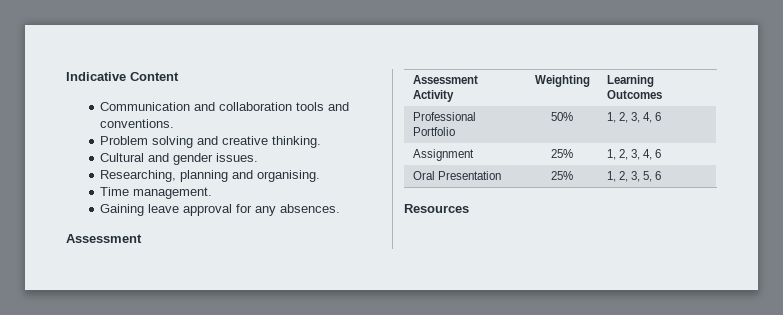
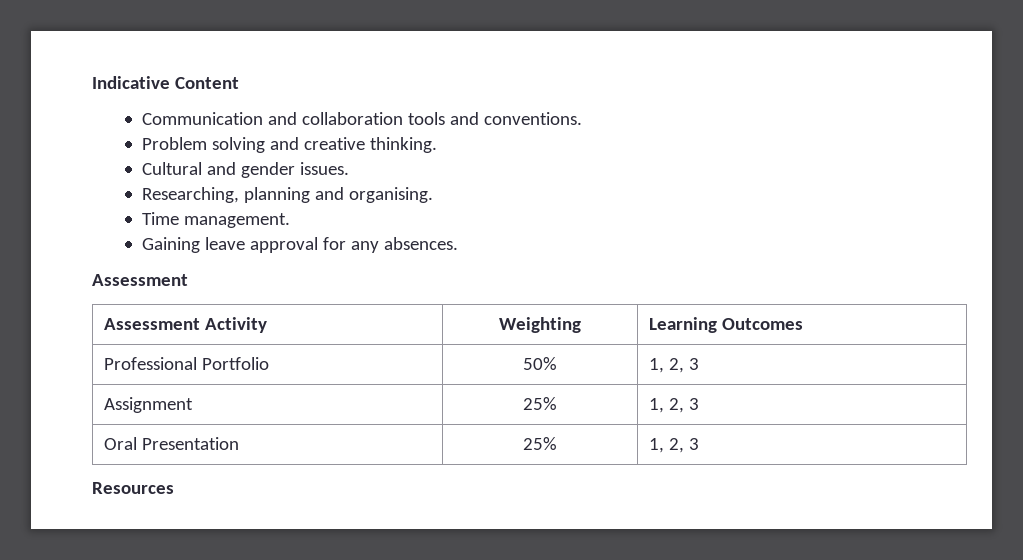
[631,112,662,123] 3, 4, 6 -> [688,358,699,370] 3
[631,149,662,160] 3, 4, 6 -> [688,398,699,410] 3
[631,171,662,182] 3, 5, 6 -> [688,438,699,450] 3

